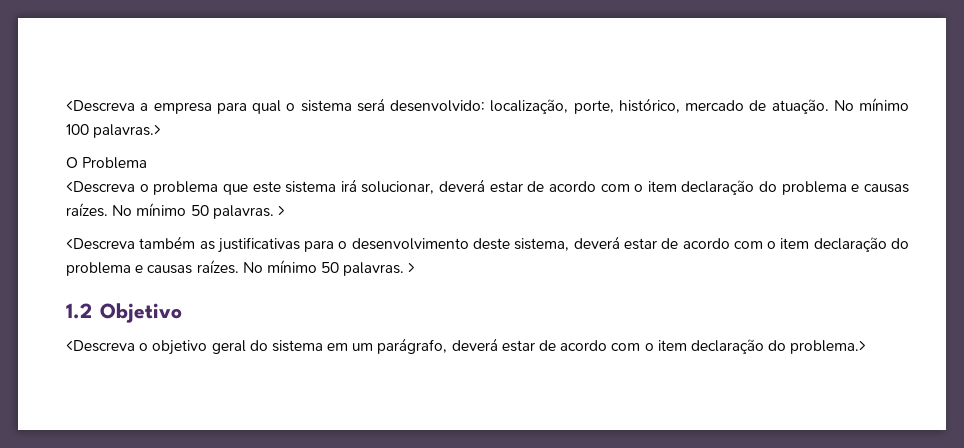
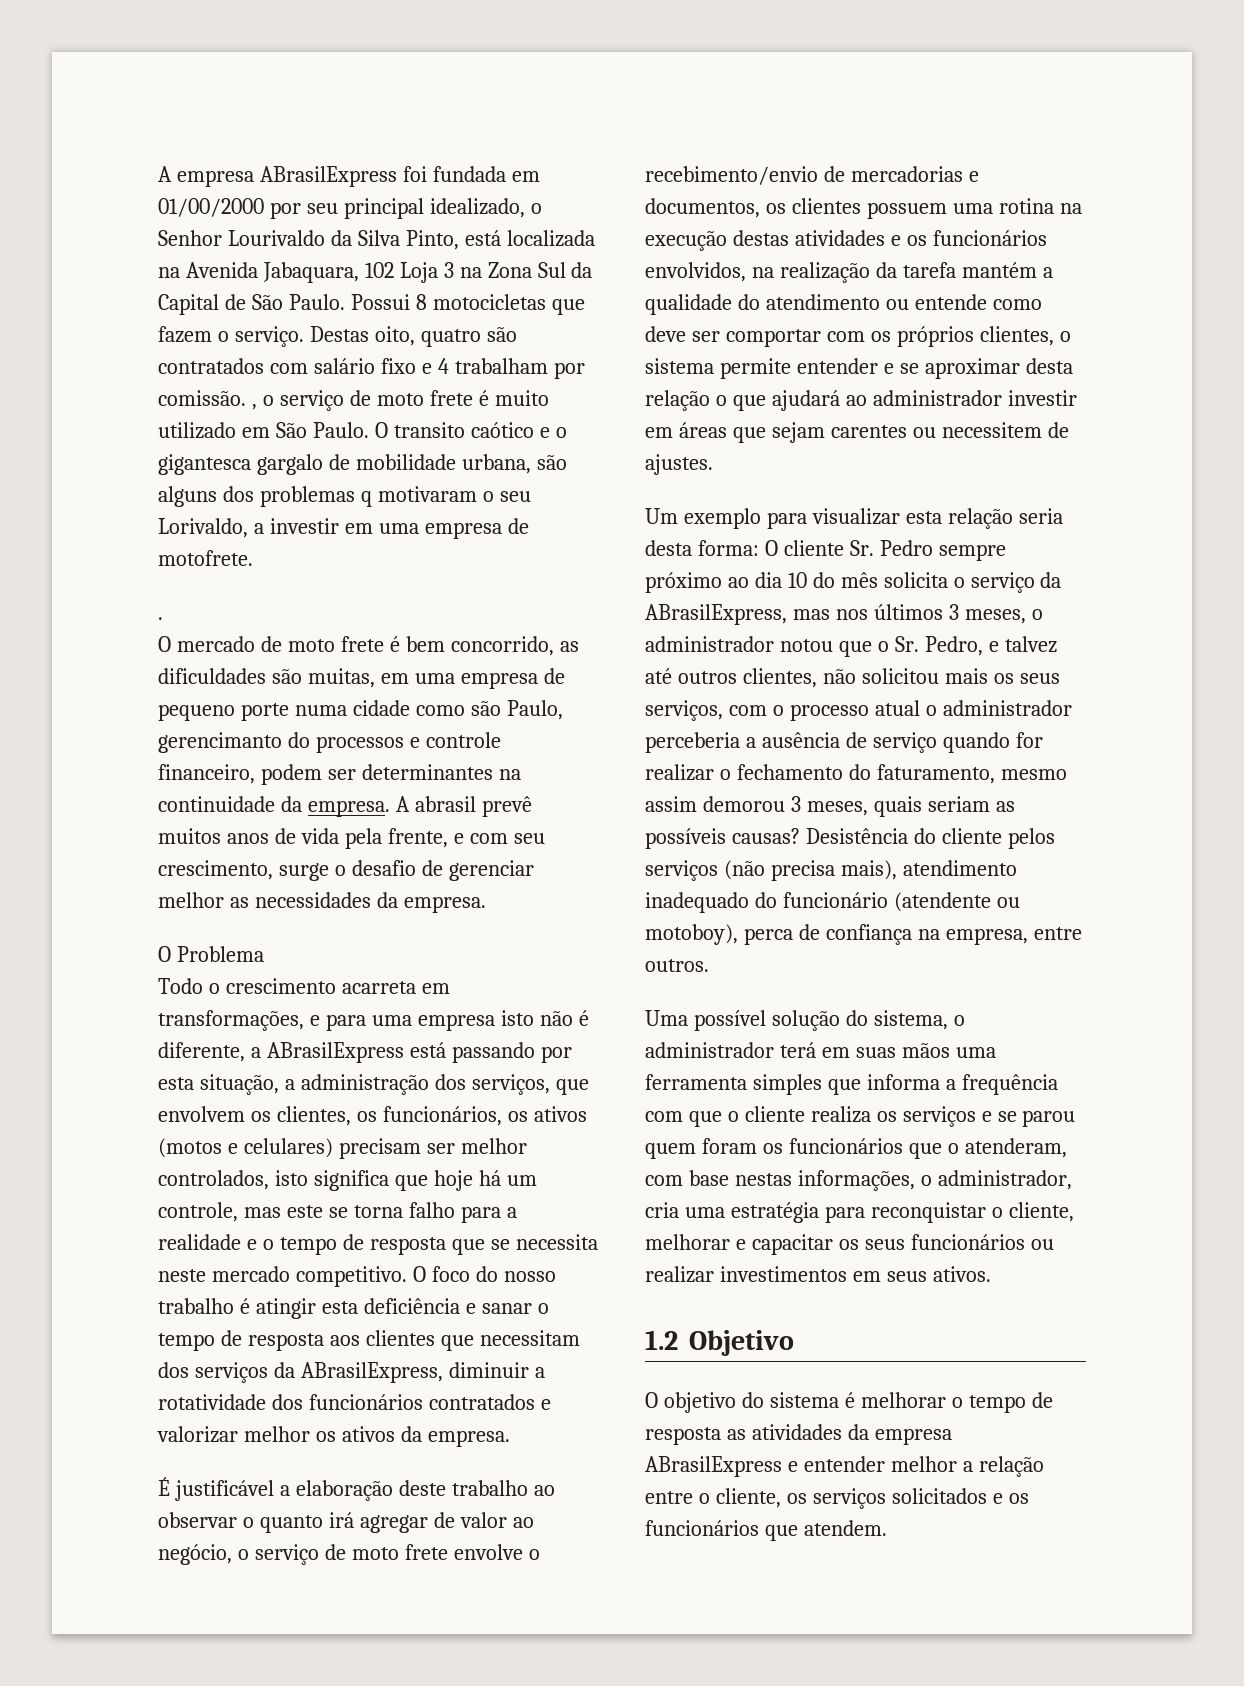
[66,98,909,114] [66,124,162,138] [66,157,148,169] [66,179,910,195] [66,203,285,219] [66,236,909,253] [66,260,416,276] [66,303,182,323] [66,338,867,355] <Descreva a empresa para qual o sistema será desenvolvido: localização, porte, histórico, mercado de atuação. No mínimo 100 palavras.> // O Problema // <Descreva o problema que este sistema irá solucionar, deverá estar de acordo com o item declaração do problema e causas raízes. No mínimo 50 palavras. > // <Descreva também as justificativas para o desenvolvimento deste sistema, deverá estar de acordo com o item declaração do problema e causas raízes. No mínimo 50 palavras. > // 1.2 Objetivo // <Descreva o objetivo geral do sistema em um parágrafo, deverá estar de acordo com o item declaração do problema.> -> [158,166,540,187] [158,198,542,219] [158,230,595,250] [158,262,593,283] [158,294,585,315] [158,326,517,347] [158,358,585,379] [158,390,549,411] [158,422,567,439] [158,454,567,475] [158,486,531,507] [158,518,529,539] [158,550,253,566] [158,617,163,620] [158,636,579,656] [158,668,565,689] [158,700,563,721] [158,732,501,753] [158,764,521,785] [158,796,532,817] [158,828,545,849] [158,860,534,881] [158,892,486,913] [158,946,264,962] [158,978,450,994] [158,1010,589,1031] [158,1042,572,1063] [158,1074,589,1095] [158,1106,587,1126] [158,1138,527,1159] [158,1170,537,1191] [158,1202,517,1223] [158,1234,598,1255] [158,1266,556,1287] [158,1298,549,1319] [158,1330,580,1351] [158,1362,545,1383] [158,1394,551,1410] [157,1426,510,1447] [158,1477,555,1501] [158,1512,534,1533] [158,1544,540,1565] [645,166,979,185] [645,198,1082,219] [645,230,1047,251] [645,262,1053,283] [645,294,1042,315] [645,326,1071,347] [645,358,1073,379] [645,390,1077,411] [645,422,1069,443] [645,454,713,475] [645,508,1063,529] [645,540,1006,561] [645,572,1062,593] [645,604,1043,625] [645,636,1057,657] [645,668,1060,688] [645,700,1072,721] [645,732,1043,753] [645,764,1067,784] [645,796,1015,817] [645,828,1055,849] [645,860,1017,881] [645,892,1020,913] [645,924,1082,945] [645,959,709,972] [645,1010,965,1031] [645,1042,996,1058] [645,1074,1058,1095] [645,1106,1076,1127] [645,1138,1067,1159] [645,1170,1072,1191] [645,1202,1074,1223] [645,1234,1054,1255] [645,1266,991,1283] [645,1330,794,1356] [645,1392,1053,1413] [645,1424,952,1445] [645,1456,1044,1477] [645,1488,1029,1509] [645,1520,887,1541] A empresa ABrasilExpress foi fundada em 01/00/2000 por seu principal idealizado, o Senhor Lourivaldo da Silva Pinto, está localizada na Avenida Jabaquara, 102 Loja 3 na Zona Sul da Capital de São Paulo. Possui 8 motocicletas que fazem o serviço. Destas oito, quatro são contratados com salário fixo e 4 trabalham por comissão. , o serviço de moto frete é muito utilizado em São Paulo. O transito caótico e o gigantesca gargalo de mobilidade urbana, são alguns dos problemas q motivaram o seu Lorivaldo, a investir em uma empresa de motofrete. // . // O mercado de moto frete é bem concorrido, as dificuldades são muitas, em uma empresa de pequeno porte numa cidade como são Paulo, gerencimanto do processos e controle financeiro, podem ser determinantes na continuidade da empresa. A abrasil prevê muitos anos de vida pela frente, e com seu crescimento, surge o desafio de gerenciar melhor as necessidades da empresa. // O Problema // Todo o crescimento acarreta em transformações, e para uma empresa isto não é diferente, a ABrasilExpress está passando por esta situação, a administração dos serviços, que envolvem os clientes, os funcionários, os ativos (motos e celulares) precisam ser melhor controlados, isto significa que hoje há um controle, mas este se torna falho para a realidade e o tempo de resposta que se necessita neste mercado competitivo. O foco do nosso trabalho é atingir esta deficiência e sanar o tempo de resposta aos clientes que necessitam dos serviços da ABrasilExpress, diminuir a rotatividade dos funcionários contratados e valorizar melhor os ativos da empresa. // É justificável a elaboração deste trabalho ao observar o quanto irá agregar de valor ao negócio, o serviço de moto frete envolve o recebimento/envio de mercadorias e documentos, os clientes possuem uma rotina na execução destas atividades e os funcionários envolvidos, na realização da tarefa mantém a qualidade do atendimento ou entende como deve ser comportar com os próprios clientes, o sistema permite entender e se aproximar desta relação o que ajudará ao administrador investir em áreas que sejam carentes ou necessitem de ajustes. // Um exemplo para visualizar esta relação seria desta forma: O cliente Sr. Pedro sempre próximo ao dia 10 do mês solicita o serviço da ABrasilExpress, mas nos últimos 3 meses, o administrador notou que o Sr. Pedro, e talvez até outros clientes, não solicitou mais os seus serviços, com o processo atual o administrador perceberia a ausência de serviço quando for realizar o fechamento do faturamento, mesmo assim demorou 3 meses, quais seriam as possíveis causas? Desistência do cliente pelos serviços (não precisa mais), atendimento inadequado do funcionário (atendente ou motoboy), perca de confiança na empresa, entre outros. // Uma possível solução do sistema, o administrador terá em suas mãos uma ferramenta simples que informa a frequência com que o cliente realiza os serviços e se parou quem foram os funcionários que o atenderam, com base nestas informações, o administrador, cria uma estratégia para reconquistar o cliente, melhorar e capacitar os seus funcionários ou realizar investimentos em seus ativos. // 1.2 Objetivo // O objetivo do sistema é melhorar o tempo de resposta as atividades da empresa ABrasilExpress e entender melhor a relação entre o cliente, os serviços solicitados e os funcionários que atendem.

